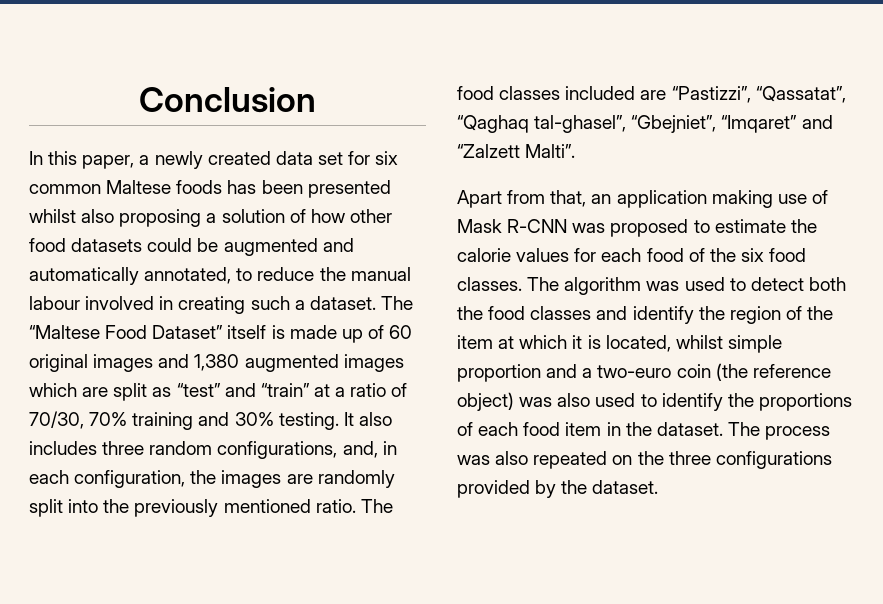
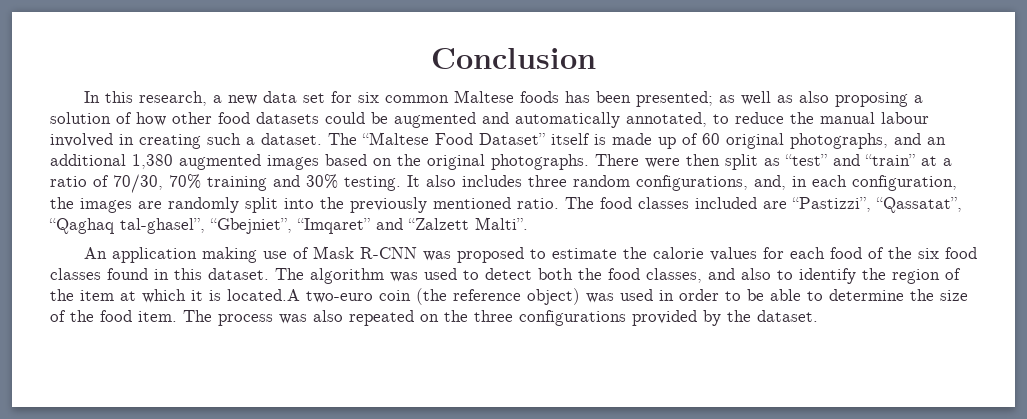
[82,151,271,169] paper, a newly created -> [138,91,257,106] research, a new
[307,180,391,198] [29,209,76,223] presented whilst -> [635,91,793,107] presented; as well as
[93,354,404,372] [29,383,109,397] images and 1,380 augmented images which are -> [790,133,946,149] [50,154,720,170] photographs, and an additional 1,380 augmented images based on the original photographs. There were then
[457,190,612,208] Apart from that, an -> [83,247,107,259] An
[457,277,522,291] classes. -> [50,268,269,280] classes found in this dataset.
[530,306,628,320] classes and -> [646,268,793,283] classes, and also to
[605,335,782,353] [457,364,593,382] located, whilst simple proportion and a -> [227,289,300,301] located.A
[557,393,852,411] [457,422,723,436] also used to identify the proportions of each food item in the dataset. -> [620,289,968,301] [50,310,177,322] used in order to be able to determine the size of the food item.

